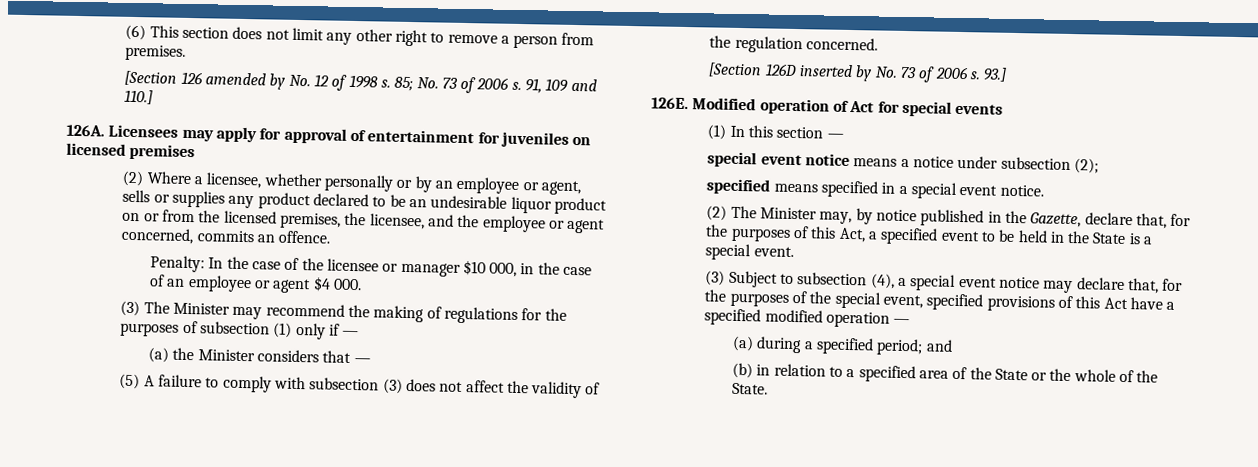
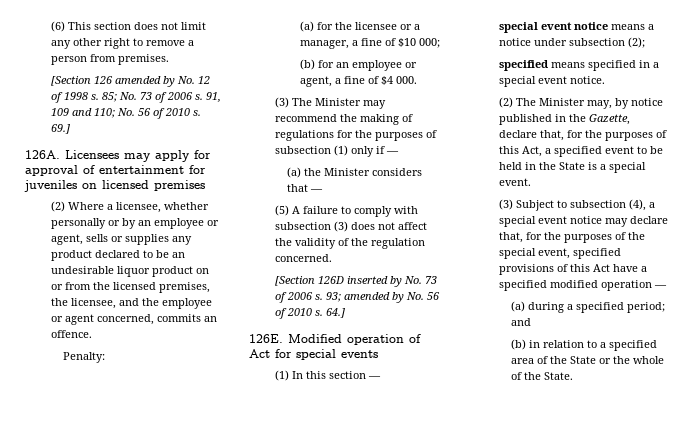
[124,89,154,105] 110.] -> [93,108,201,119] [50,124,70,134] 110; No. 56 of 2010 s. 69.]
[208,256,593,277] [148,274,312,294] In the case of the licensee or manager $10 000, in the case of an employee or agent -> [300,21,421,32] [300,38,441,49] [300,59,418,71] [300,76,380,87] // (a) for the licensee or a manager, a fine of $10 000; // (b) for an employee or agent, a fine of
[983,67,1008,82] 93.] -> [325,292,440,303] [274,308,345,319] 93; amended by No. 56 of 2010 s. 64.]

